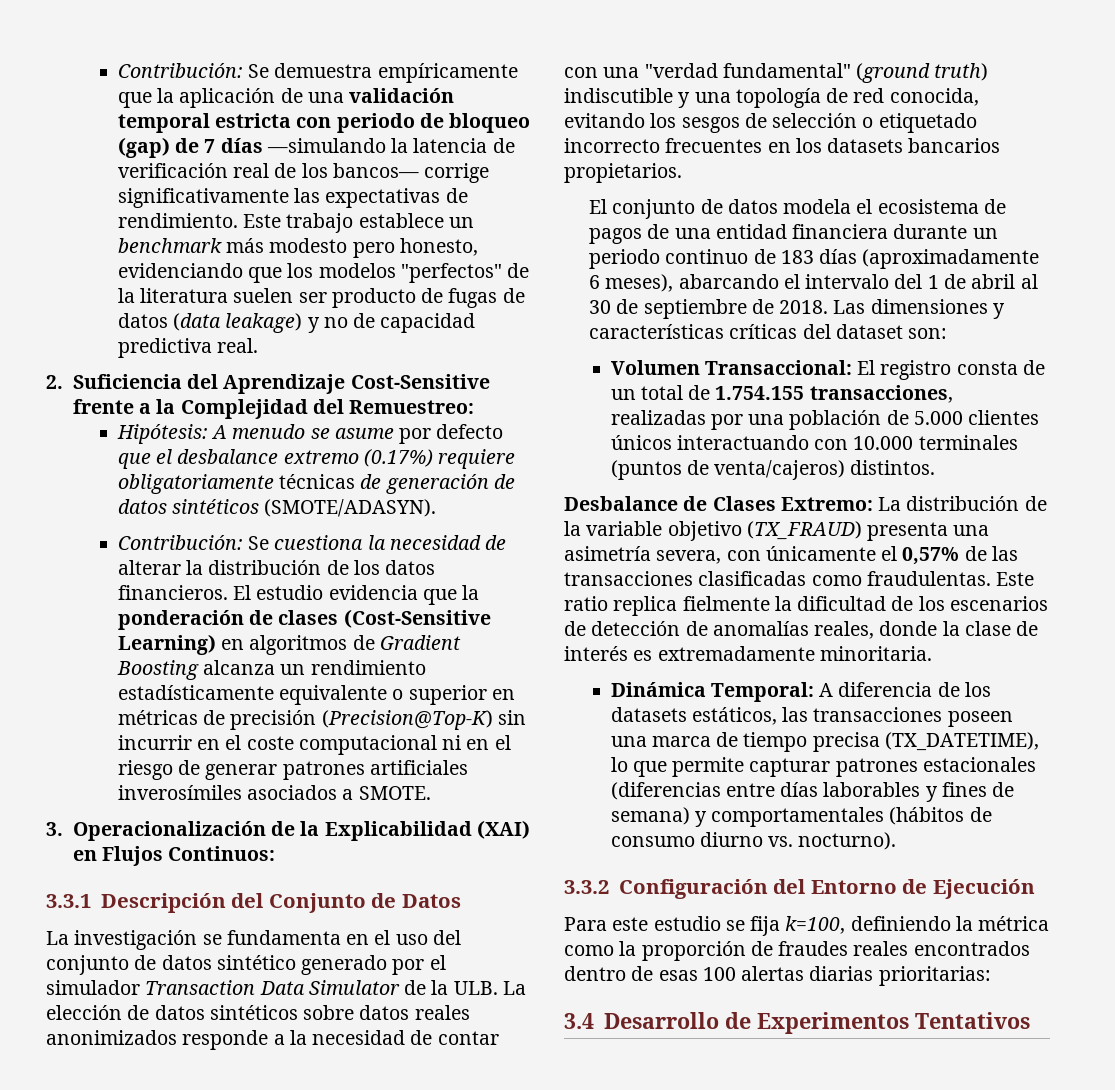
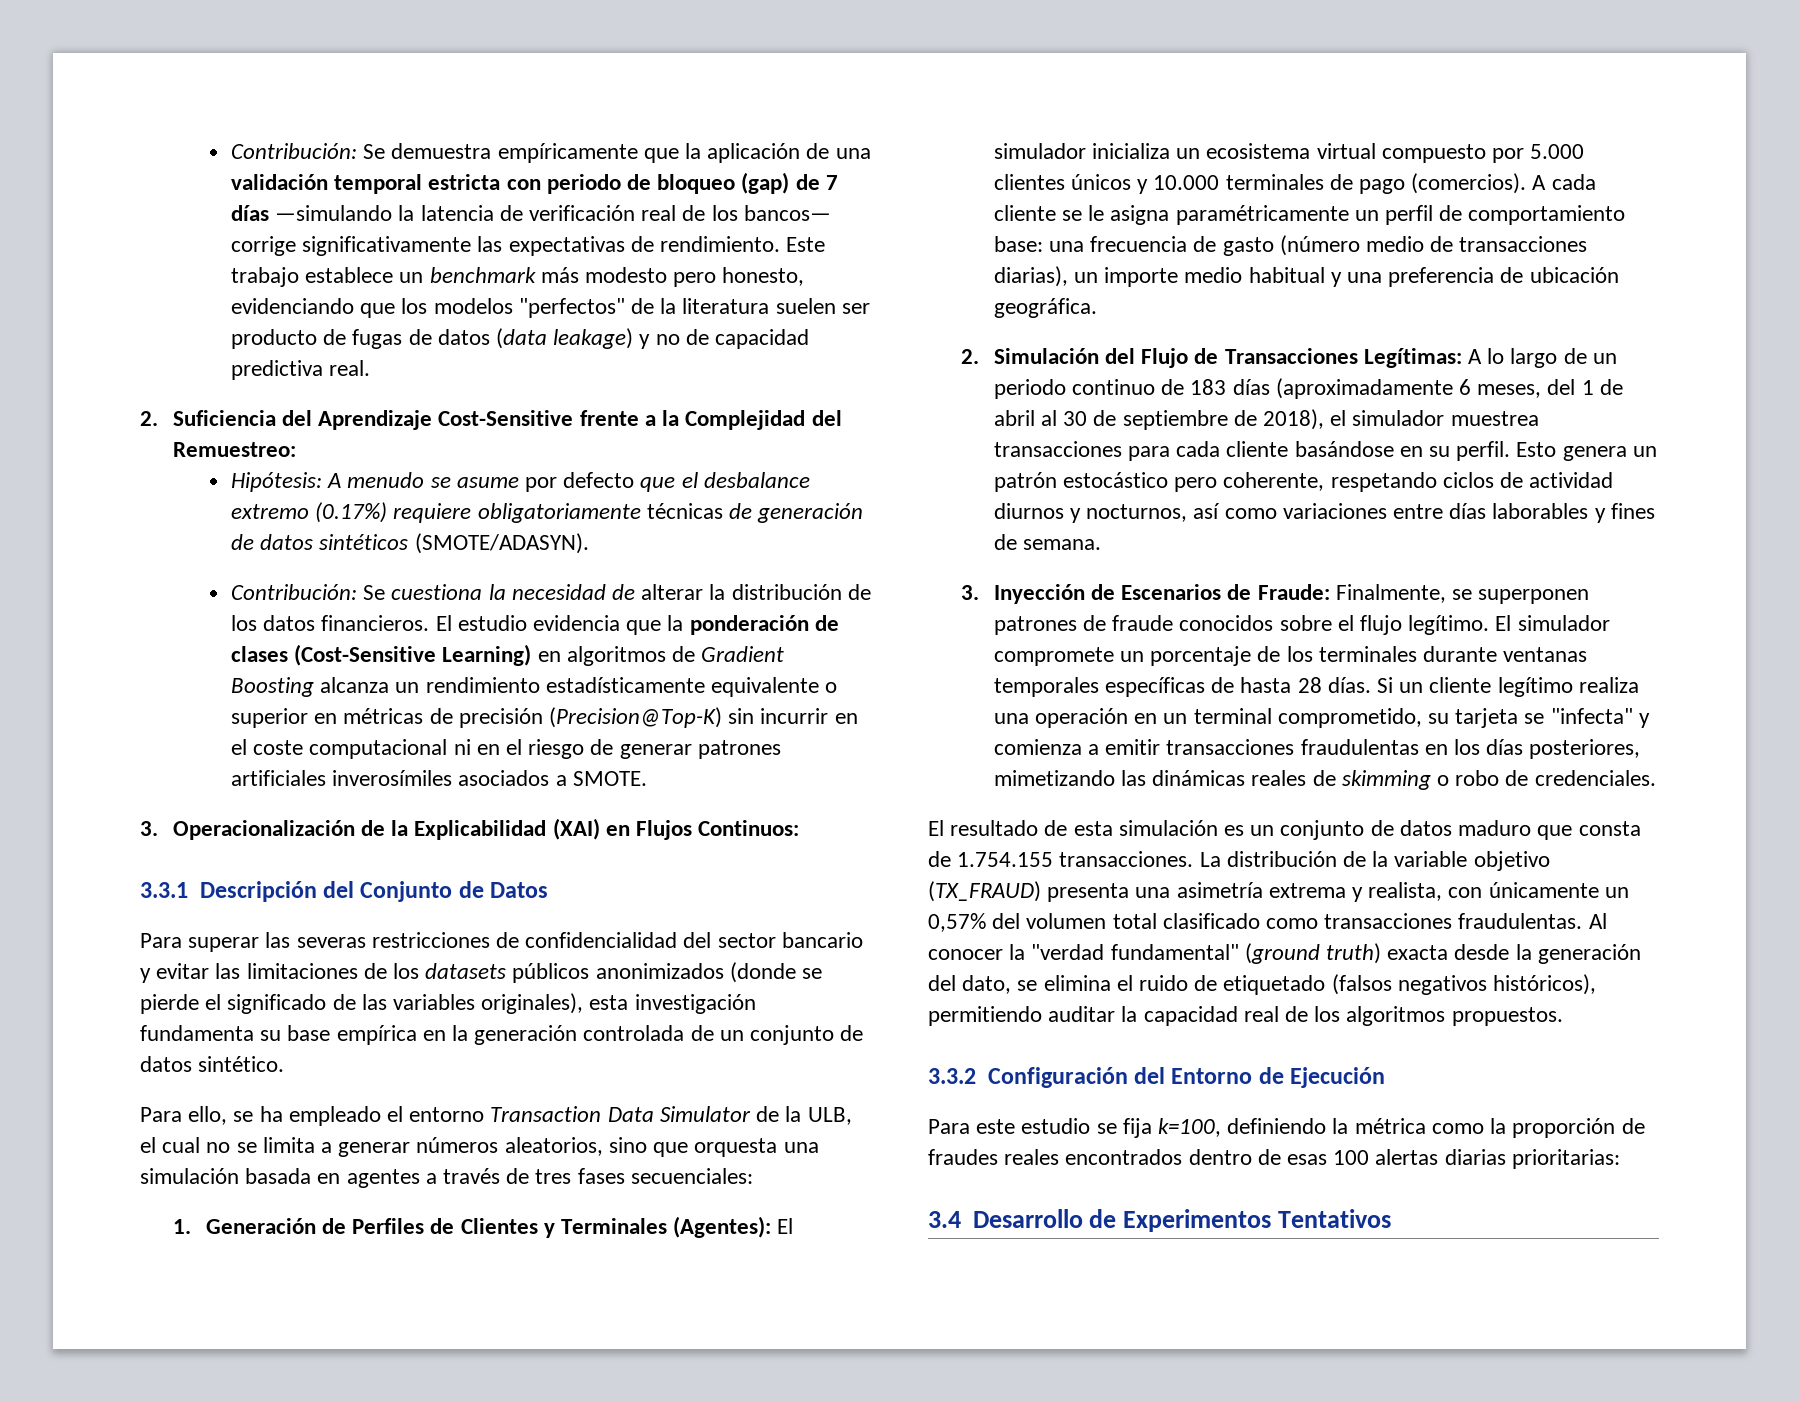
[46,930,461,950] [46,955,446,975] [46,980,140,995] La investigación se fundamenta en el uso del conjunto de datos sintético generado por el simulador -> [140,932,863,952] [140,962,823,983] [140,993,756,1014] [140,1025,864,1045] [140,1056,285,1072] [140,1106,485,1126] Para superar las severas restricciones de confidencialidad del sector bancario y evitar las limitaciones de los datasets públicos anonimizados (donde se pierde el significado de las variables originales), esta investigación fundamenta su base empírica en la generación controlada de un conjunto de datos sintético. // Para ello, se ha empleado el entorno
[453,981,526,995] [46,1005,470,1020] [46,1030,499,1050] [564,63,989,83] [564,88,979,108] [564,113,977,133] [564,138,1001,153] [564,163,682,183] [589,199,1007,219] [589,224,968,244] ULB. La elección de datos sintéticos sobre datos reales anonimizados responde a la necesidad de contar con una "verdad fundamental" (ground truth) indiscutible y una topología de red conocida, evitando los sesgos de selección o etiquetado incorrecto frecuentes en los datasets bancarios propietarios. // El conjunto de datos modela el ecosistema de pagos de una entidad financiera durante -> [807,1107,852,1125] [140,1137,819,1157] [140,1168,753,1188] [172,1216,794,1238] [993,143,1585,163] [993,173,1596,194] [993,205,1626,225] [993,235,1588,256] [993,266,1619,287] [993,298,1097,318] [960,348,1587,368] ULB, el cual no se limita a generar números aleatorios, sino que orquesta una simulación basada en agentes a través de tres fases secuenciales: // 1. Generación de Perfiles de Clientes y Terminales (Agentes): El simulador inicializa un ecosistema virtual compuesto por 5.000 clientes únicos y 10.000 terminales de pago (comercios). A cada cliente se le asigna paramétricamente un perfil de comportamiento base: una frecuencia de gasto (número medio de transacciones diarias), un importe medio habitual y una preferencia de ubicación geográfica. // 2. Simulación del Flujo de Transacciones Legítimas: A lo largo de
[605,274,890,292] meses), abarcando el intervalo -> [1477,384,1542,398] meses,
[779,299,1006,319] [589,324,948,339] [610,360,1045,380] [610,385,953,403] [610,410,1040,430] [610,435,1018,450] [610,460,936,480] [564,496,873,511] 2018. Las dimensiones y características críticas del dataset son: // Volumen Transaccional: El registro consta de un total de 1.754.155 transacciones, realizadas por una población de 5.000 clientes únicos interactuando con 10.000 terminales (puntos de venta/cajeros) distintos. // Desbalance de Clases Extremo: -> [1262,409,1539,430] [993,441,1657,461] [993,472,1614,492] [993,503,1655,523] [993,534,1101,550] [960,584,1590,604] [993,615,1610,635] [993,646,1588,666] [993,677,1639,697] [993,708,1650,728] [993,739,1641,759] [993,770,1656,790] [928,820,1641,840] [928,851,1194,867] 2018), el simulador muestrea transacciones para cada cliente basándose en su perfil. Esto genera un patrón estocástico pero coherente, respetando ciclos de actividad diurnos y nocturnos, así como variaciones entre días laborables y fines de semana. // 3. Inyección de Escenarios de Fraude: Finalmente, se superponen patrones de fraude conocidos sobre el flujo legítimo. El simulador compromete un porcentaje de los terminales durante ventanas temporales específicas de hasta 28 días. Si un cliente legítimo realiza una operación en un terminal comprometido, su tarjeta se "infecta" y comienza a emitir transacciones fraudulentas en los días posteriores, mimetizando las dinámicas reales de skimming o robo de credenciales. // El resultado de esta simulación es un conjunto de datos maduro que consta de 1.754.155 transacciones.
[656,546,1018,565] [564,571,1035,586] [564,596,1048,616] [564,621,1039,639] [564,646,932,661] [610,682,991,702] [610,707,1013,727] [610,732,1039,752] [610,757,1036,777] [610,782,1015,802] [610,807,992,827] [610,832,897,850] severa, con únicamente el 0,57% de las transacciones clasificadas como fraudulentas. Este ratio replica fielmente la dificultad de los escenarios de detección de anomalías reales, donde la clase de interés es extremadamente minoritaria. // Dinámica Temporal: A diferencia de los datasets estáticos, las transacciones poseen una marca de tiempo precisa (TX_DATETIME), lo que permite capturar patrones estacionales (diferencias entre días laborables y fines de semana) y comportamentales (hábitos de consumo diurno vs. nocturno). -> [1268,882,1629,902] [928,913,1607,932] [928,943,1641,964] [928,974,1597,995] [928,1006,1563,1026] extrema y realista, con únicamente un 0,57% del volumen total clasificado como transacciones fraudulentas. Al conocer la "verdad fundamental" (ground truth) exacta desde la generación del dato, se elimina el ruido de etiquetado (falsos negativos históricos), permitiendo auditar la capacidad real de los algoritmos propuestos.

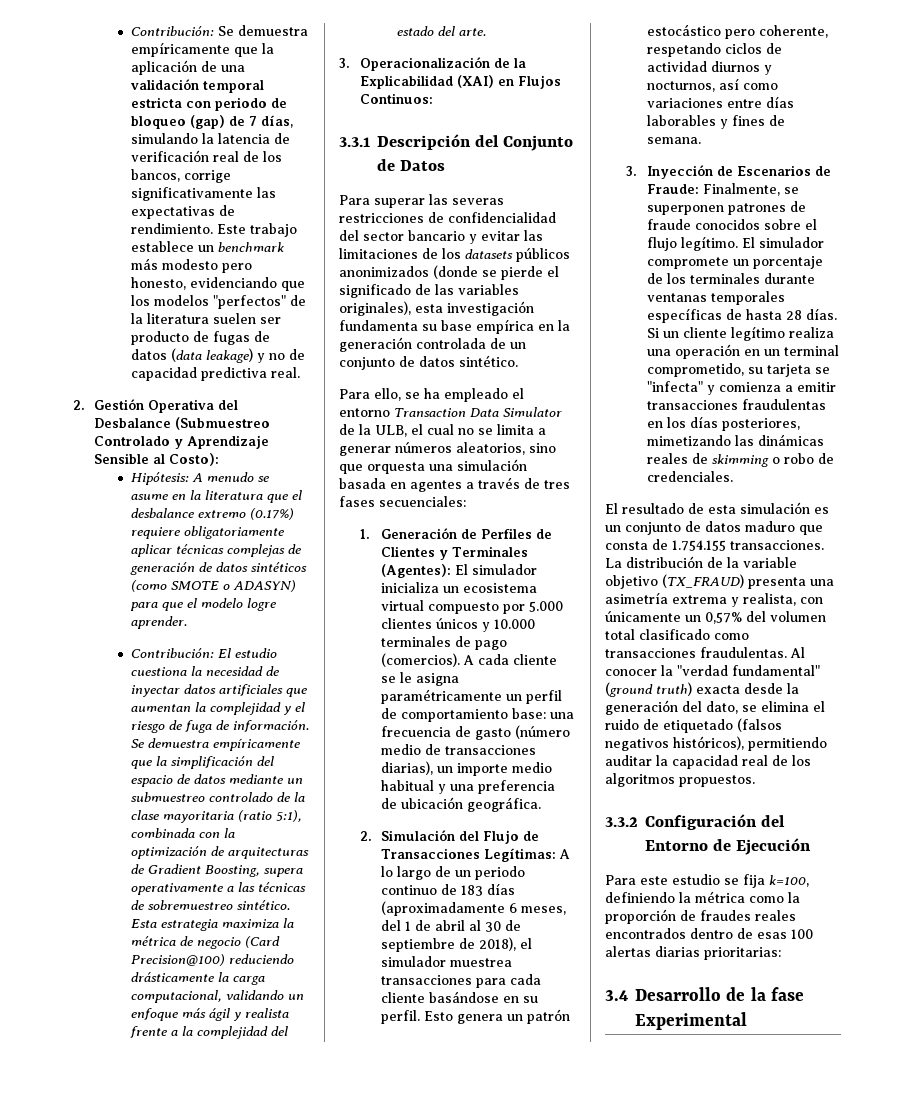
[230,205,393,221] días —simulando -> [260,115,293,128] [130,133,198,144] días, simulando
[743,205,831,221] bancos— -> [130,169,180,182] bancos,
[172,410,842,430] [172,442,296,457] Suficiencia del Aprendizaje Cost-Sensitive frente a la Complejidad del Remuestreo: -> [94,399,239,413] [94,417,271,430] [94,435,270,449] [94,453,220,466] Gestión Operativa del Desbalance (Submuestreo Controlado y Aprendizaje Sensible al Costo):
[525,472,635,492] por defecto -> [171,490,263,500] en la literatura
[646,503,723,519] técnicas -> [130,544,285,557] aplicar técnicas complejas
[414,533,589,554] [230,584,386,600] (SMOTE/ADASYN). // Contribución: Se -> [130,580,296,592] [129,598,276,611] [130,616,187,629] [130,648,277,658] (como SMOTE o ADASYN) para que el modelo logre aprender. // Contribución: El estudio
[641,584,871,600] [230,615,839,635] [230,644,785,666] [230,677,838,697] [230,707,858,728] [230,739,781,759] [230,770,647,786] alterar la distribución de los datos financieros. El estudio evidencia que la ponderación de clases (Cost-Sensitive Learning) en algoritmos de Gradient Boosting alcanza un rendimiento estadísticamente equivalente o superior en métricas de precisión (Precision@Top-K) sin incurrir en el coste computacional ni en el riesgo de generar patrones artificiales inverosímiles asociados a SMOTE. -> [130,684,307,697] [130,702,305,715] [130,720,309,733] [130,738,300,751] [130,756,274,769] [130,774,303,787] [130,792,305,802] [130,810,302,823] [130,828,235,838] [130,846,309,859] [130,864,303,877] [130,882,306,895] [130,900,290,910] [130,918,294,931] [130,936,280,949] [130,954,294,966] [130,972,265,985] [130,990,304,1003] [130,1008,289,1021] [129,1026,288,1039] [396,26,486,36] inyectar datos artificiales que aumentan la complejidad y el riesgo de fuga de información. Se demuestra empíricamente que la simplificación del espacio de datos mediante un submuestreo controlado de la clase mayoritaria (ratio 5:1), combinada con la optimización de arquitecturas de Gradient Boosting, supera operativamente a las técnicas de sobremuestreo sintético. Esta estrategia maximiza la métrica de negocio (Card Precision@100) reduciendo drásticamente la carga computacional, validando un enfoque más ágil y realista frente a la complejidad del estado del arte.
[1123,1209,1392,1232] Experimentos Tentativos -> [750,987,805,1001] [635,1012,747,1030] la fase Experimental

